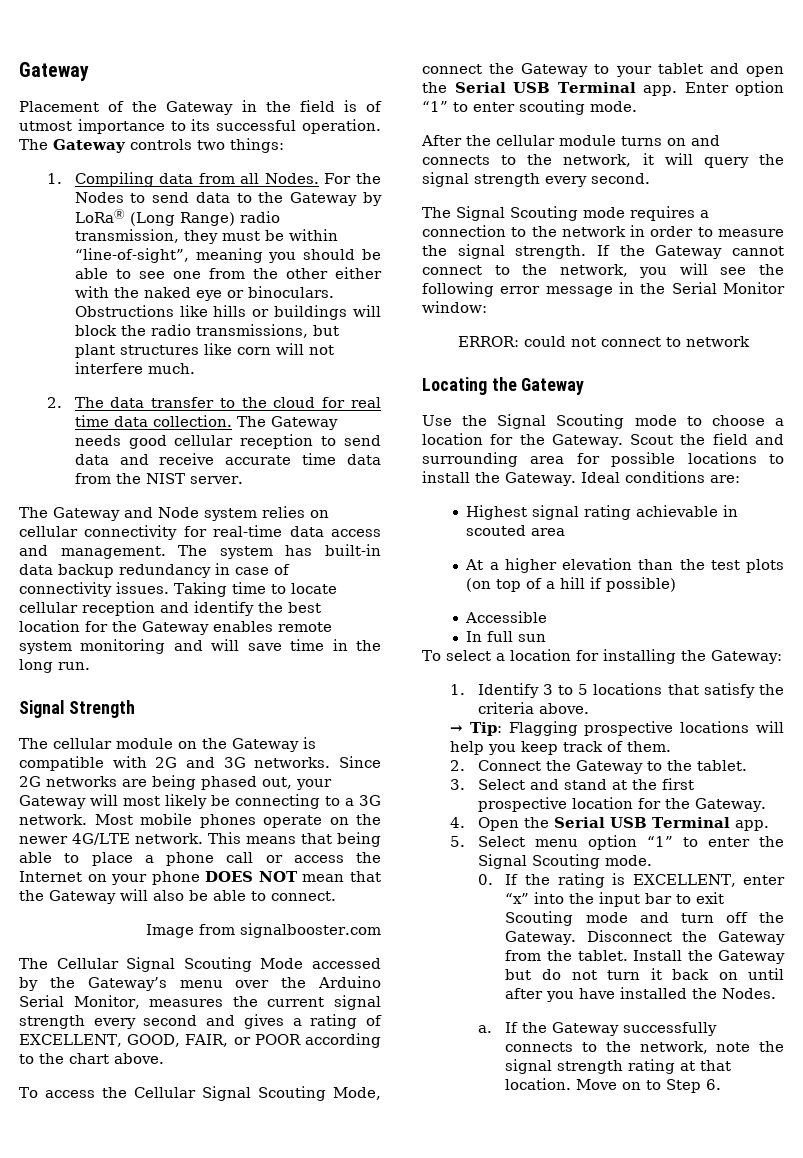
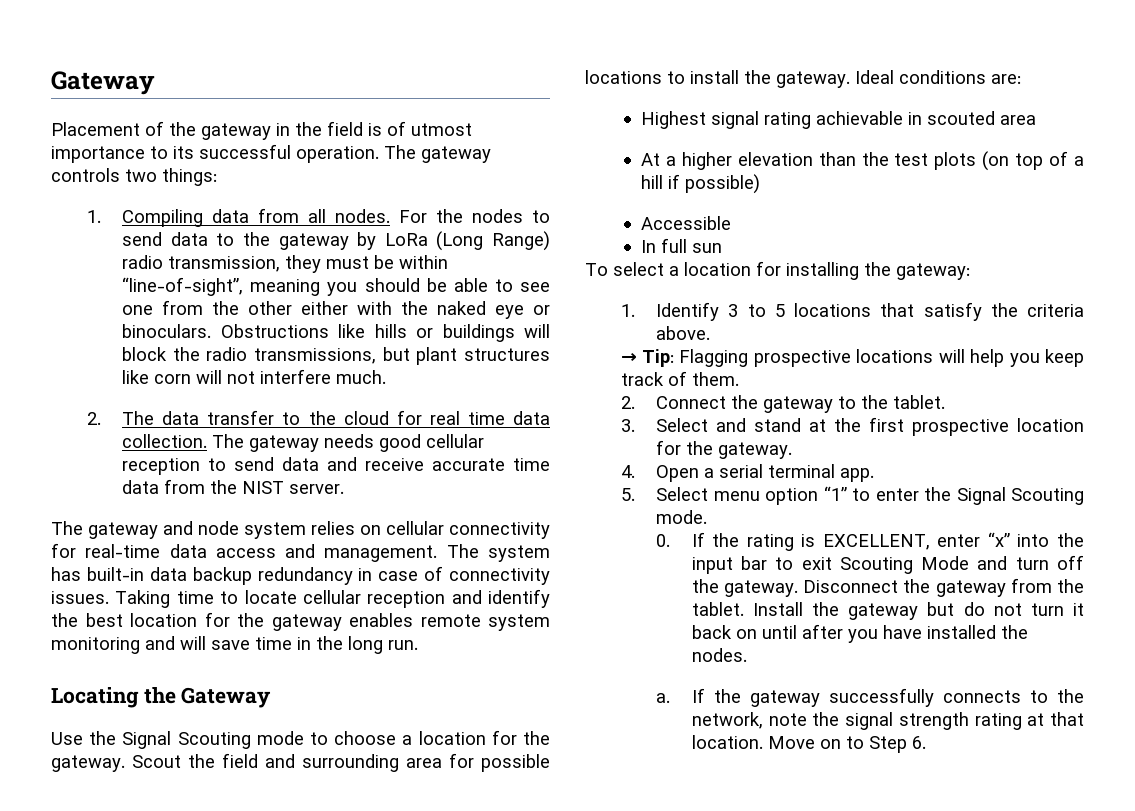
[166,101,234,115] Gateway -> [201,123,271,140] gateway
[53,139,126,153] Gateway -> [421,146,491,163] gateway
[264,173,319,184] Nodes. -> [335,209,391,223] nodes.
[74,192,124,203] Nodes -> [472,209,524,223] nodes
[290,192,382,206] [74,209,125,223] Gateway by LoRaⓇ -> [278,232,428,250] gateway by LoRa
[270,416,338,430] Gateway -> [249,435,320,452] gateway
[53,507,199,521] Gateway and Node -> [88,521,239,539] gateway and node
[142,621,209,635] Gateway -> [271,614,342,631] gateway
[19,700,135,718] [19,737,316,752] [19,756,381,771] [19,775,332,790] [19,794,381,809] [19,813,381,828] [19,832,381,847] [19,852,381,866] [19,871,381,885] [19,889,336,904] [146,923,382,938] [19,957,381,972] [19,976,381,991] [19,995,381,1010] [19,1014,383,1029] [19,1033,382,1048] [19,1053,164,1064] [19,1086,381,1101] [422,63,784,77] [422,81,784,96] [422,100,637,115] [421,135,720,146] [422,153,784,168] [422,172,650,187] [422,206,709,221] [422,225,784,237] [422,244,784,259] [422,263,784,278] [422,282,785,297] [422,301,487,313] [457,336,750,347] // Signal Strength // The cellular module on the Gateway is compatible with 2G and 3G networks. Since 2G networks are being phased out, your Gateway will most likely be connecting to a 3G network. Most mobile phones operate on the newer 4G/LTE network. This means that being able to place a phone call or access the Internet on your phone DOES NOT mean that the Gateway will also be able to connect. // Image from signalbooster.com // The Cellular Signal Scouting Mode accessed by the Gateway’s menu over the Arduino Serial Monitor, measures the current signal strength every second and gives a rating of EXCELLENT, GOOD, FAIR, or POOR according to the chart above. // To access the Cellular Signal Scouting Mode, connect the Gateway to your tablet and open the Serial USB Terminal app. Enter option “1” to enter scouting mode. // After the cellular module turns on and connects to the network, it will query the signal strength every second. // The Signal Scouting mode requires a connection to the network in order to measure the signal strength. If the Gateway cannot connect to the network, you will see the following error message in the Serial Monitor window: // ERROR: could not connect to network -> (418, 645) none
[551,434,623,448] Gateway. -> [51,755,125,772] gateway.
[505,472,576,486] Gateway. -> [776,71,850,88] gateway.
[710,650,782,664] Gateway: -> [896,263,970,280] gateway:
[575,760,643,774] Gateway -> [763,396,834,413] gateway
[694,798,766,812] Gateway. -> [718,442,793,459] gateway.
[523,817,730,828] the Serial USB Terminal -> [704,464,836,478] a serial terminal
[585,912,628,923] mode -> [921,556,970,570] Mode
[505,931,577,945] Gateway. -> [724,580,799,597] gateway.
[718,931,785,945] Gateway -> [935,580,1006,597] gateway
[718,950,785,964] Gateway -> [848,603,919,620] gateway
[722,988,777,999] Nodes. -> [691,648,747,662] nodes.
[552,1022,620,1036] Gateway -> [749,690,820,707] gateway

